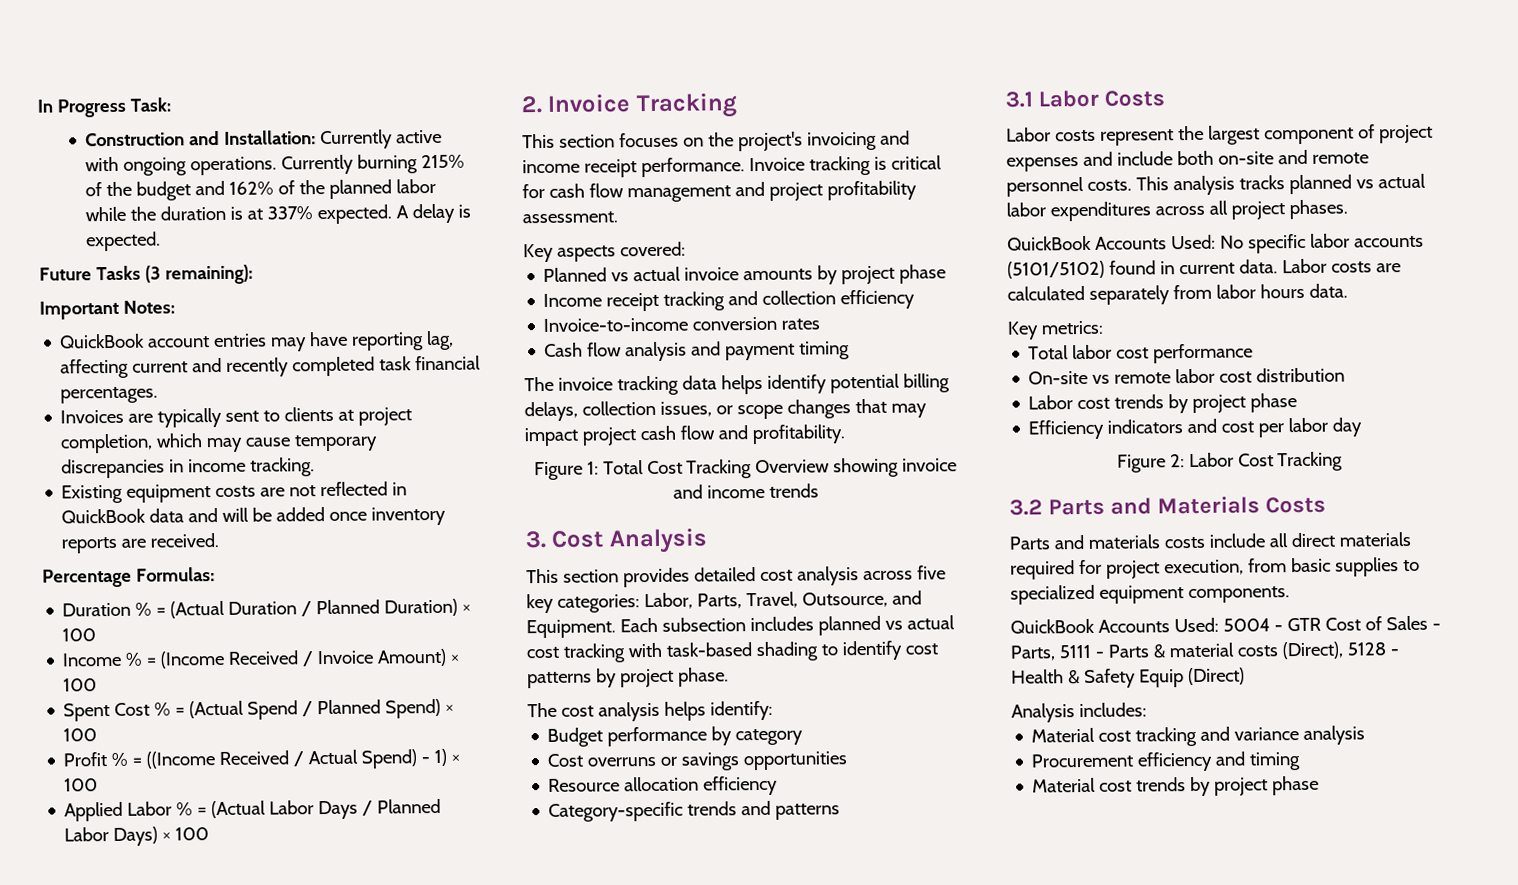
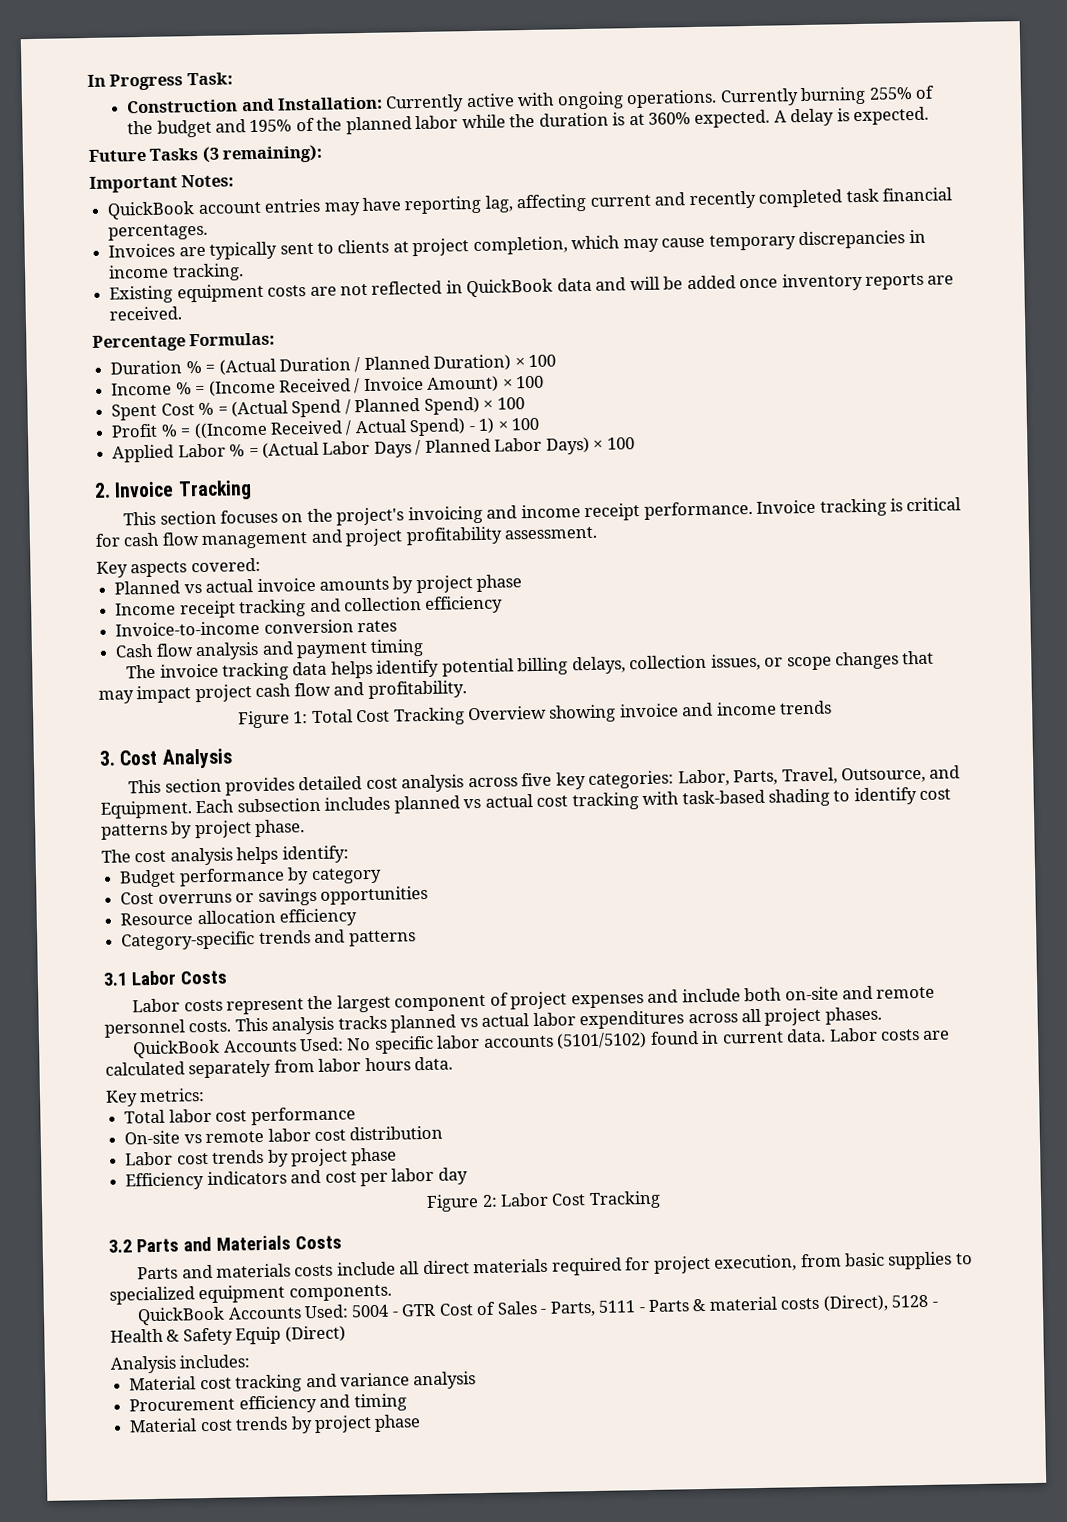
[421,154,466,169] 215% -> [868,87,913,100] 255%
[229,181,275,195] 162% -> [249,119,293,133] 195%
[267,206,314,220] 337% -> [647,112,691,125] 360%

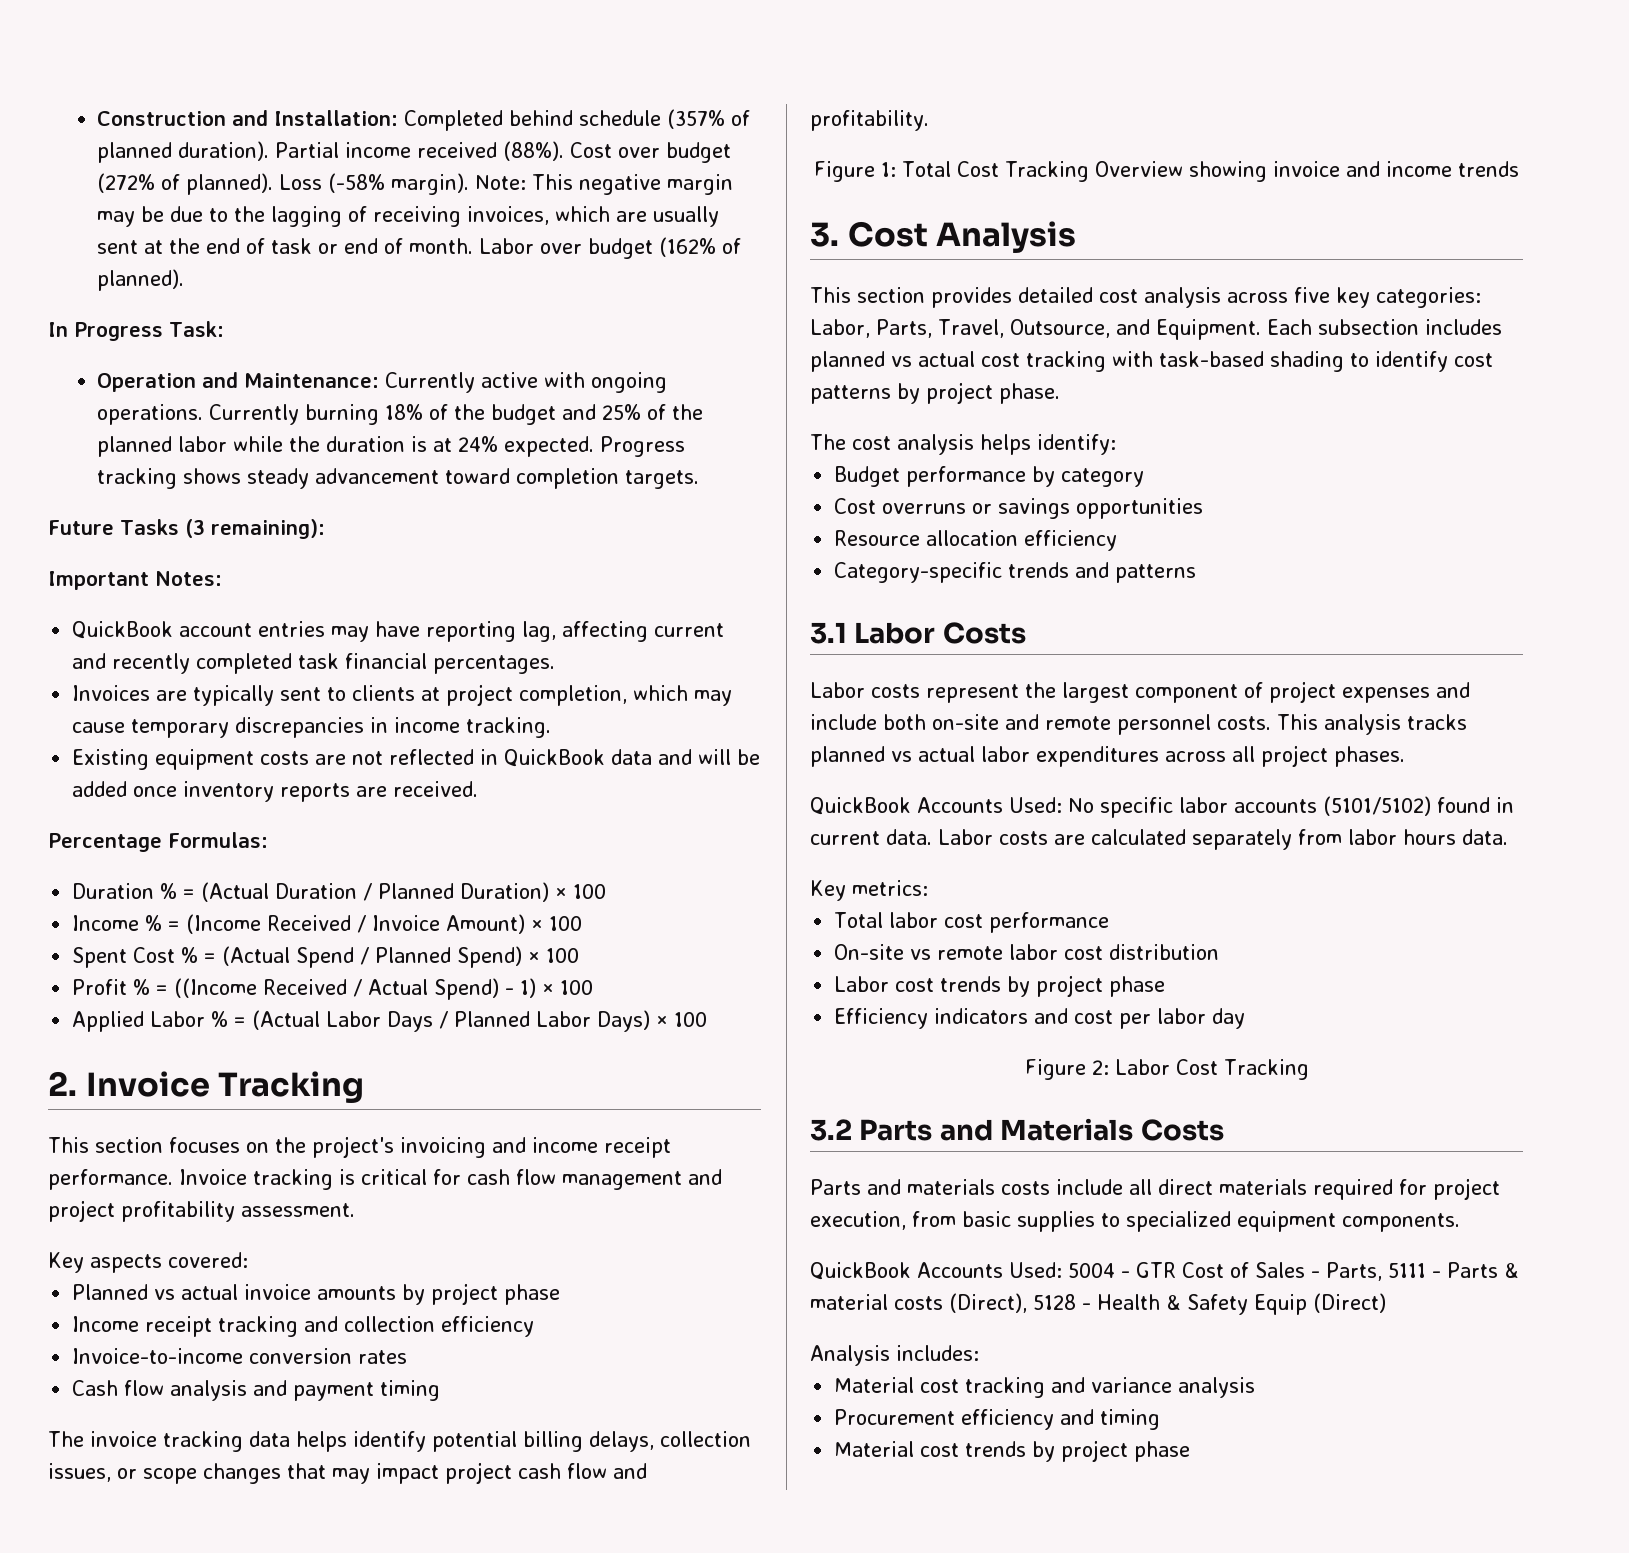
(87, 80) none -> [97,109,751,131] [97,141,732,163] [97,173,734,195] [97,206,720,227] [97,237,742,259] [97,269,185,291] Construction and Installation: Completed behind schedule (357% of planned duration). Partial income received (88%). Cost over budget (272% of planned). Loss (-58% margin). Note: This negative margin may be due to the lagging of receiving invoices, which are usually sent at the end of task or end of month. Labor over budget (162% of planned). //
[126,96,383,114] Construction and Installation: -> [97,372,380,392] Operation and Maintenance:
[868,87,913,100] 255% -> [385,404,424,420] 18%
[249,119,293,133] 195% -> [602,404,642,420] 25%
[647,106,930,128] 360% expected. A delay is expected. -> [458,436,686,457] [97,468,700,489] 24% expected. Progress tracking shows steady advancement toward completion targets.

